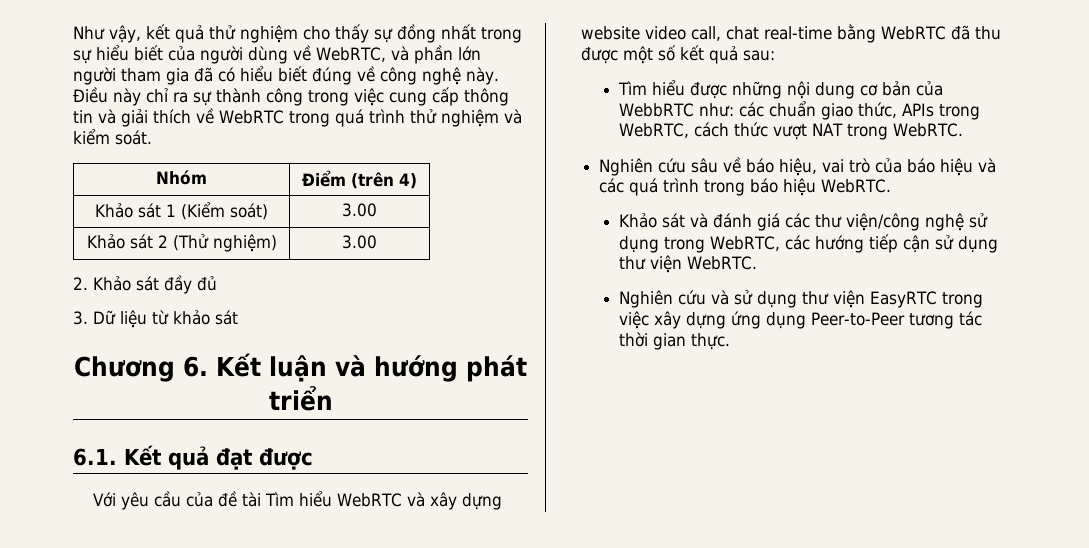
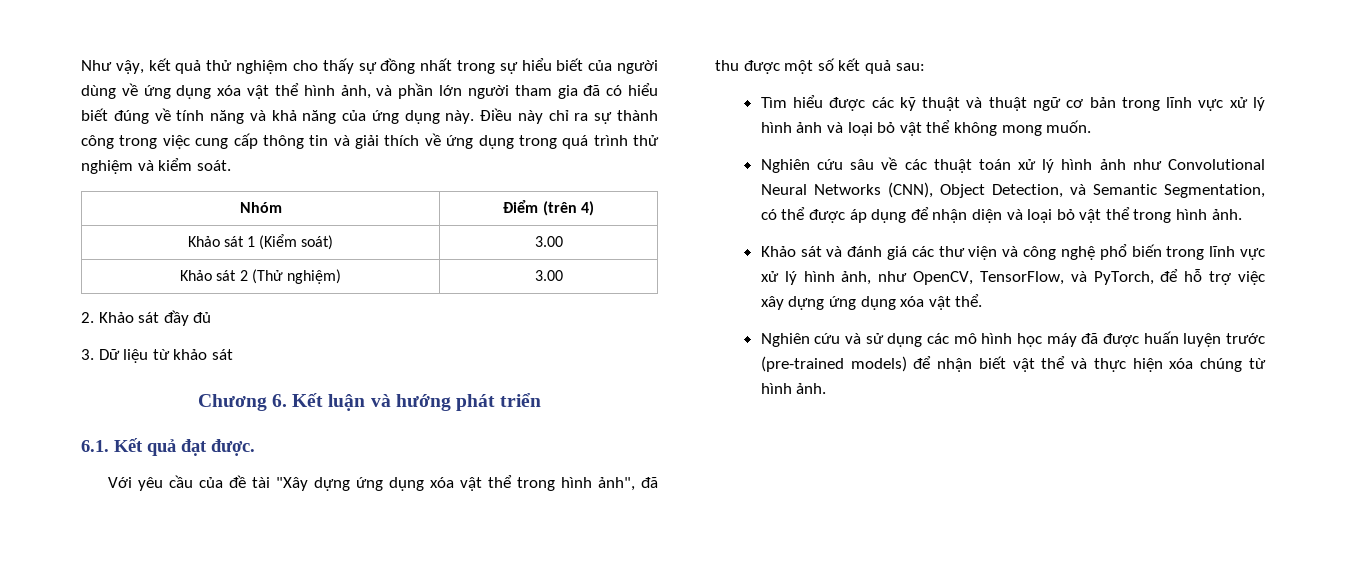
[316,47,386,62] WebRTC, -> [143,83,371,99] ứng dụng xóa vật thể hình ảnh,
[380,67,461,85] công nghệ -> [176,110,440,124] tính năng và khả năng của ứng dụng
[219,110,284,124] WebRTC -> [446,135,514,149] ứng dụng
[259,448,313,470] được -> [211,439,255,456] được.
[264,491,502,510] [580,24,946,43] Tìm hiểu WebRTC và xây dựng website video call, chat real-time bằng WebRTC -> [276,475,636,491] "Xây dựng ứng dụng xóa vật thể trong hình ảnh",
[732,81,944,99] [619,101,981,120] [619,122,964,140] [599,157,997,176] [599,178,892,196] những nội dung cơ bản của WebbRTC như: các chuẩn giao thức, APIs trong WebRTC, cách thức vượt NAT trong WebRTC. // Nghiên cứu sâu về báo hiệu, vai trò của báo hiệu và các quá trình trong báo hiệu WebRTC. -> [871,97,1265,111] [760,120,1092,136] [760,157,1265,173] [760,182,1265,198] [760,207,1242,223] các kỹ thuật và thuật ngữ cơ bản trong lĩnh vực xử lý hình ảnh và loại bỏ vật thể không mong muốn. // Nghiên cứu sâu về các thuật toán xử lý hình ảnh như Convolutional Neural Networks (CNN), Object Detection, và Semantic Segmentation, có thể được áp dụng để nhận diện và loại bỏ vật thể trong hình ảnh.
[846,213,989,231] [619,234,999,253] [619,255,758,273] viện/công nghệ sử dụng trong WebRTC, các hướng tiếp cận sử dụng thư viện WebRTC. -> [968,244,1265,260] [760,269,1265,285] [760,294,983,310] viện và công nghệ phổ biến trong lĩnh vực xử lý hình ảnh, như OpenCV, TensorFlow, và PyTorch, để hỗ trợ việc xây dựng ứng dụng xóa vật thể.
[802,290,984,308] [619,311,983,329] [619,332,731,350] thư viện EasyRTC trong việc xây dựng ứng dụng Peer-to-Peer tương tác thời gian thực. -> [927,331,1265,347] [760,356,1266,372] [760,383,827,394] các mô hình học máy đã được huấn luyện trước (pre-trained models) để nhận biết vật thể và thực hiện xóa chúng từ hình ảnh.

